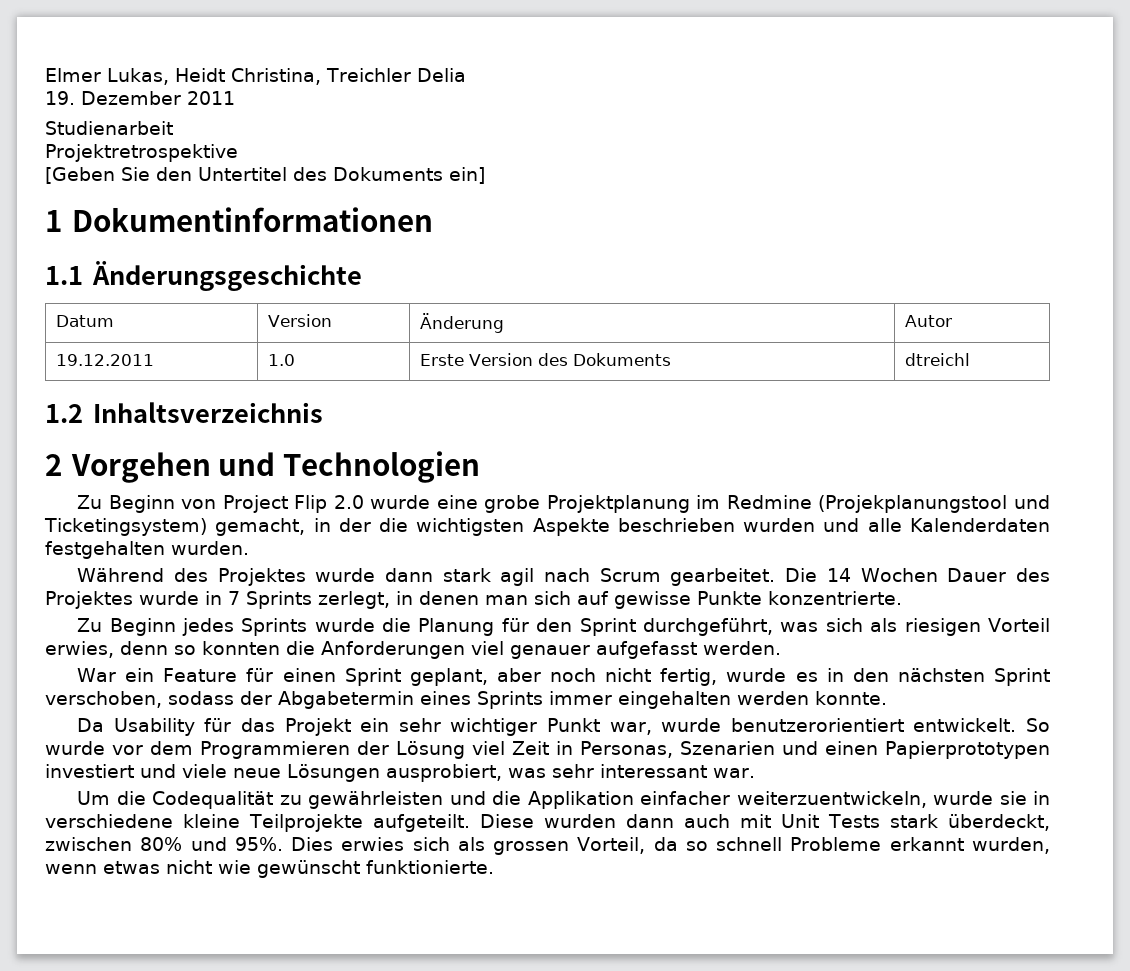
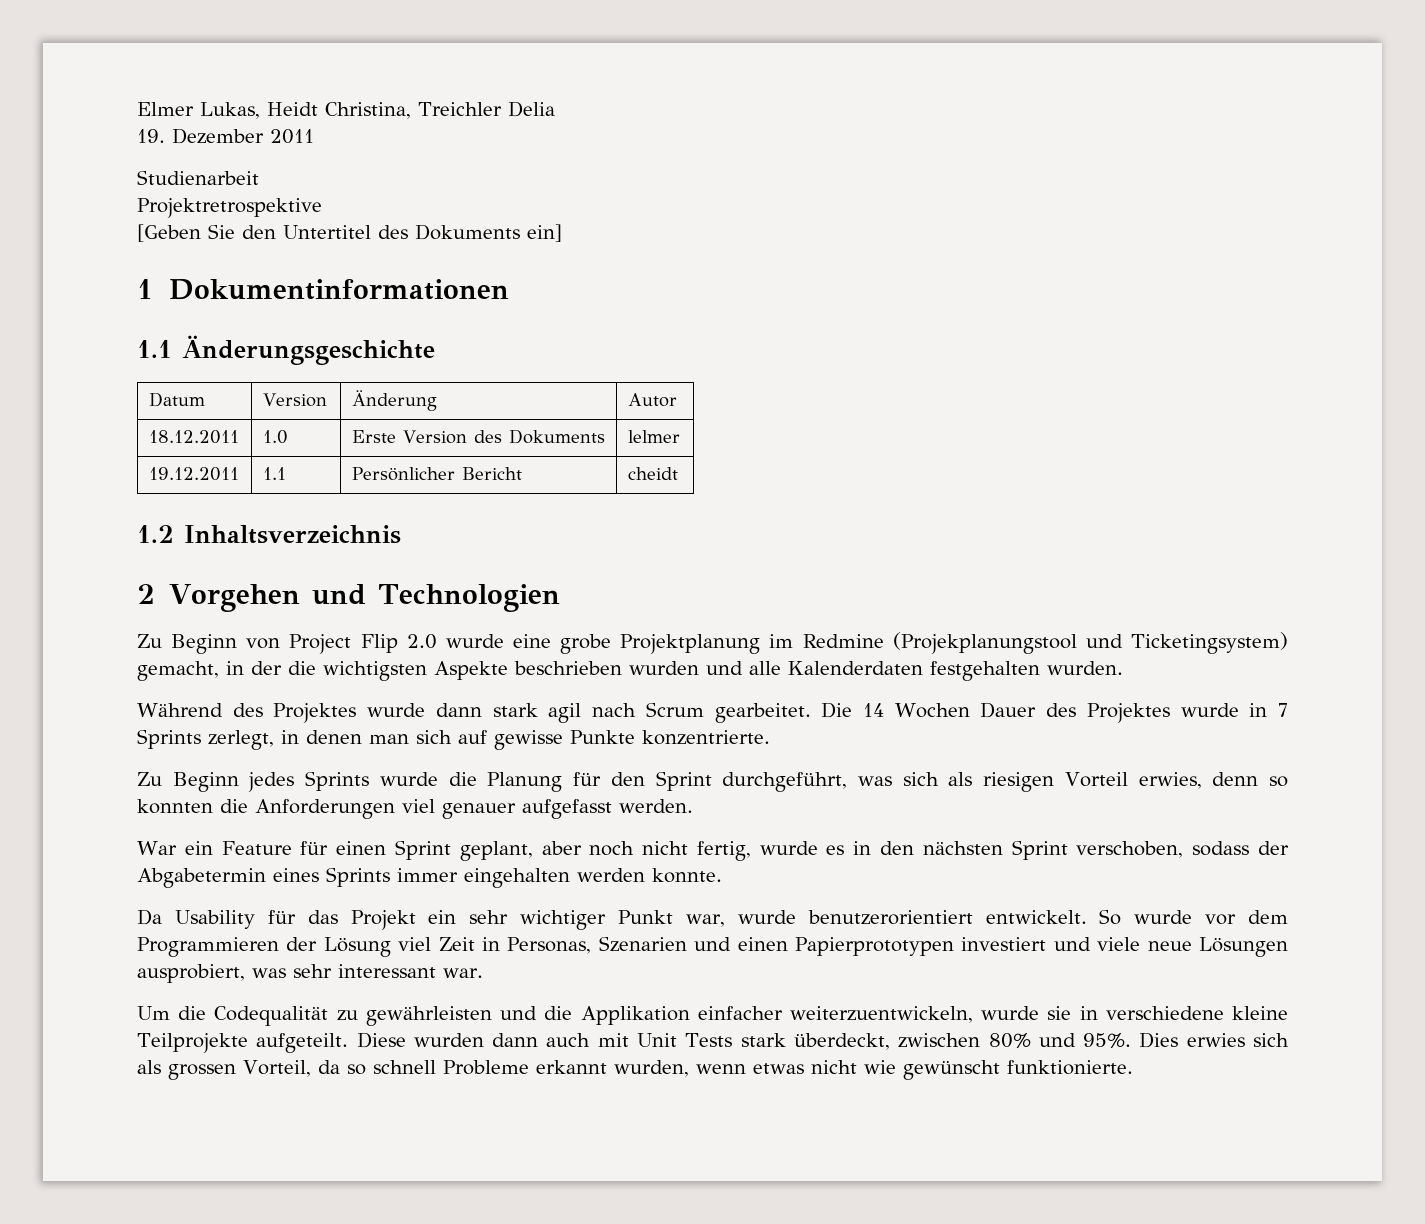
[55,354,154,366] 19.12.2011 -> [148,430,239,444] 18.12.2011
[904,353,970,366] dtreichl -> [627,430,680,443] [148,467,239,481] [262,467,286,480] [351,467,522,481] [627,467,678,480] lelmer // 19.12.2011 | 1.1 | Persönlicher Bericht | cheidt

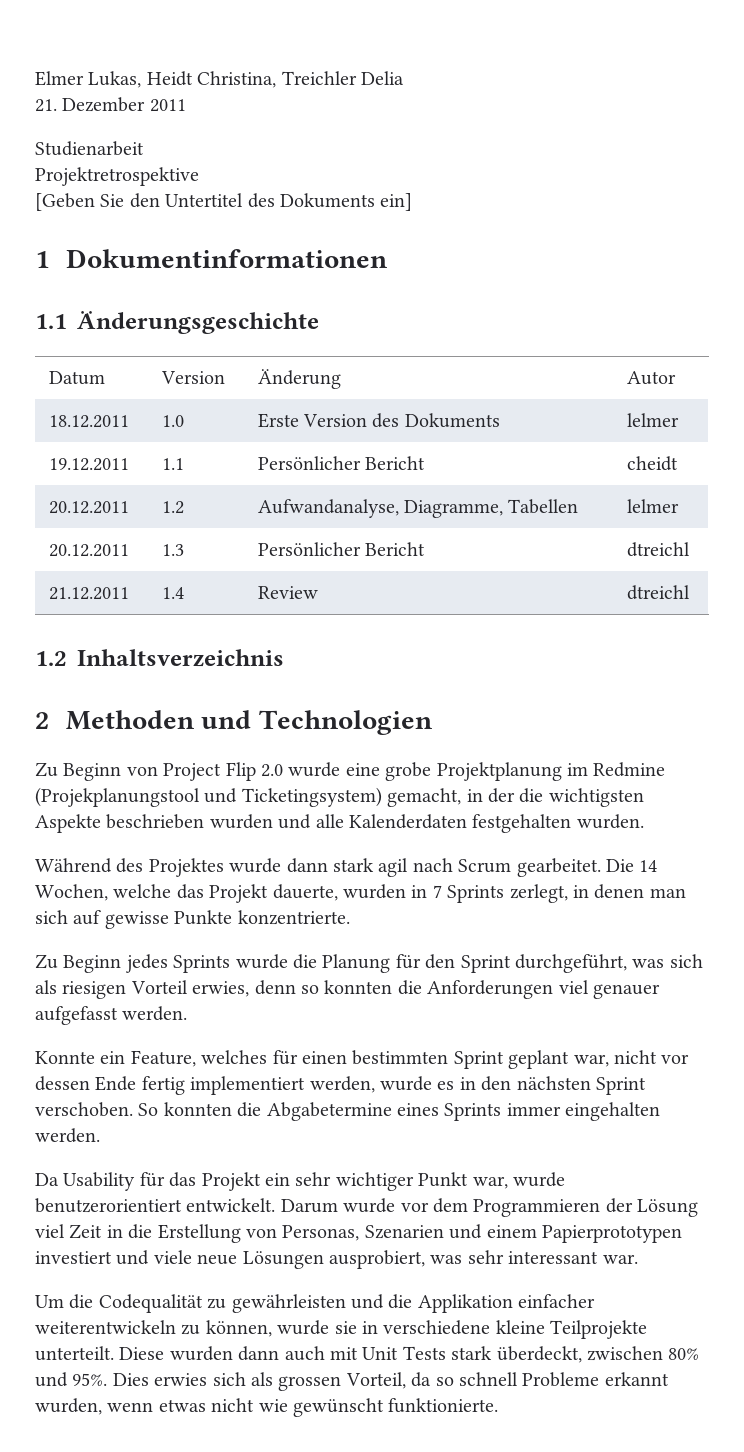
[137,129,165,143] 19. -> [35,99,57,112] 21.
(678, 473) none -> [48,501,129,514] [161,501,184,514] [257,499,579,518] [626,499,679,513] [48,544,129,557] [161,544,184,556] [257,542,425,556] [626,542,690,557] [48,587,129,600] [161,587,184,599] [257,586,318,599] [626,585,690,600] // 20.12.2011 | 1.2 | Aufwandanalyse, Diagramme, Tabellen | lelmer // 20.12.2011 | 1.3 | Persönlicher Bericht | dtreichl // 21.12.2011 | 1.4 | Review | dtreichl
[169,584,301,612] Vorgehen -> [65,710,195,730] Methoden
[894,702,1239,723] Wochen Dauer des Projektes wurde -> [35,884,406,903] Wochen, welche das Projekt dauerte, wurden
[137,840,751,861] War ein Feature für einen Sprint geplant, aber noch nicht fertig, -> [35,1050,690,1069] [35,1076,375,1095] Konnte ein Feature, welches für einen bestimmten Sprint geplant war, nicht vor dessen Ende fertig implementiert werden,
[1076,841,1289,858] [137,868,266,888] verschoben, sodass der Abgabetermin -> [35,1102,392,1121] verschoben. So konnten die Abgabetermine
[577,868,722,883] werden konnte. -> [35,1128,100,1143] werden.
[1099,909,1122,925] So -> [280,1199,338,1213] Darum
(501, 944) none -> [128,1224,277,1243] die Erstellung von
[737,937,788,951] einen -> [486,1225,537,1238] einem
[789,1006,973,1023] weiterzuentwickeln, -> [35,1320,272,1337] weiterentwickeln zu können,
[256,1033,349,1053] aufgeteilt. -> [35,1346,114,1361] unterteilt.

